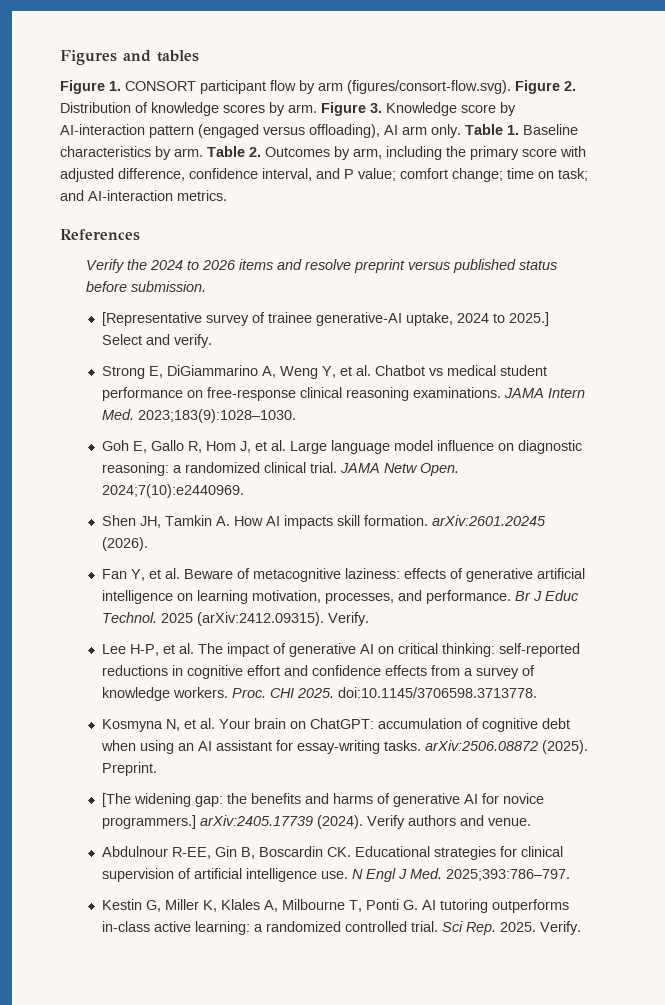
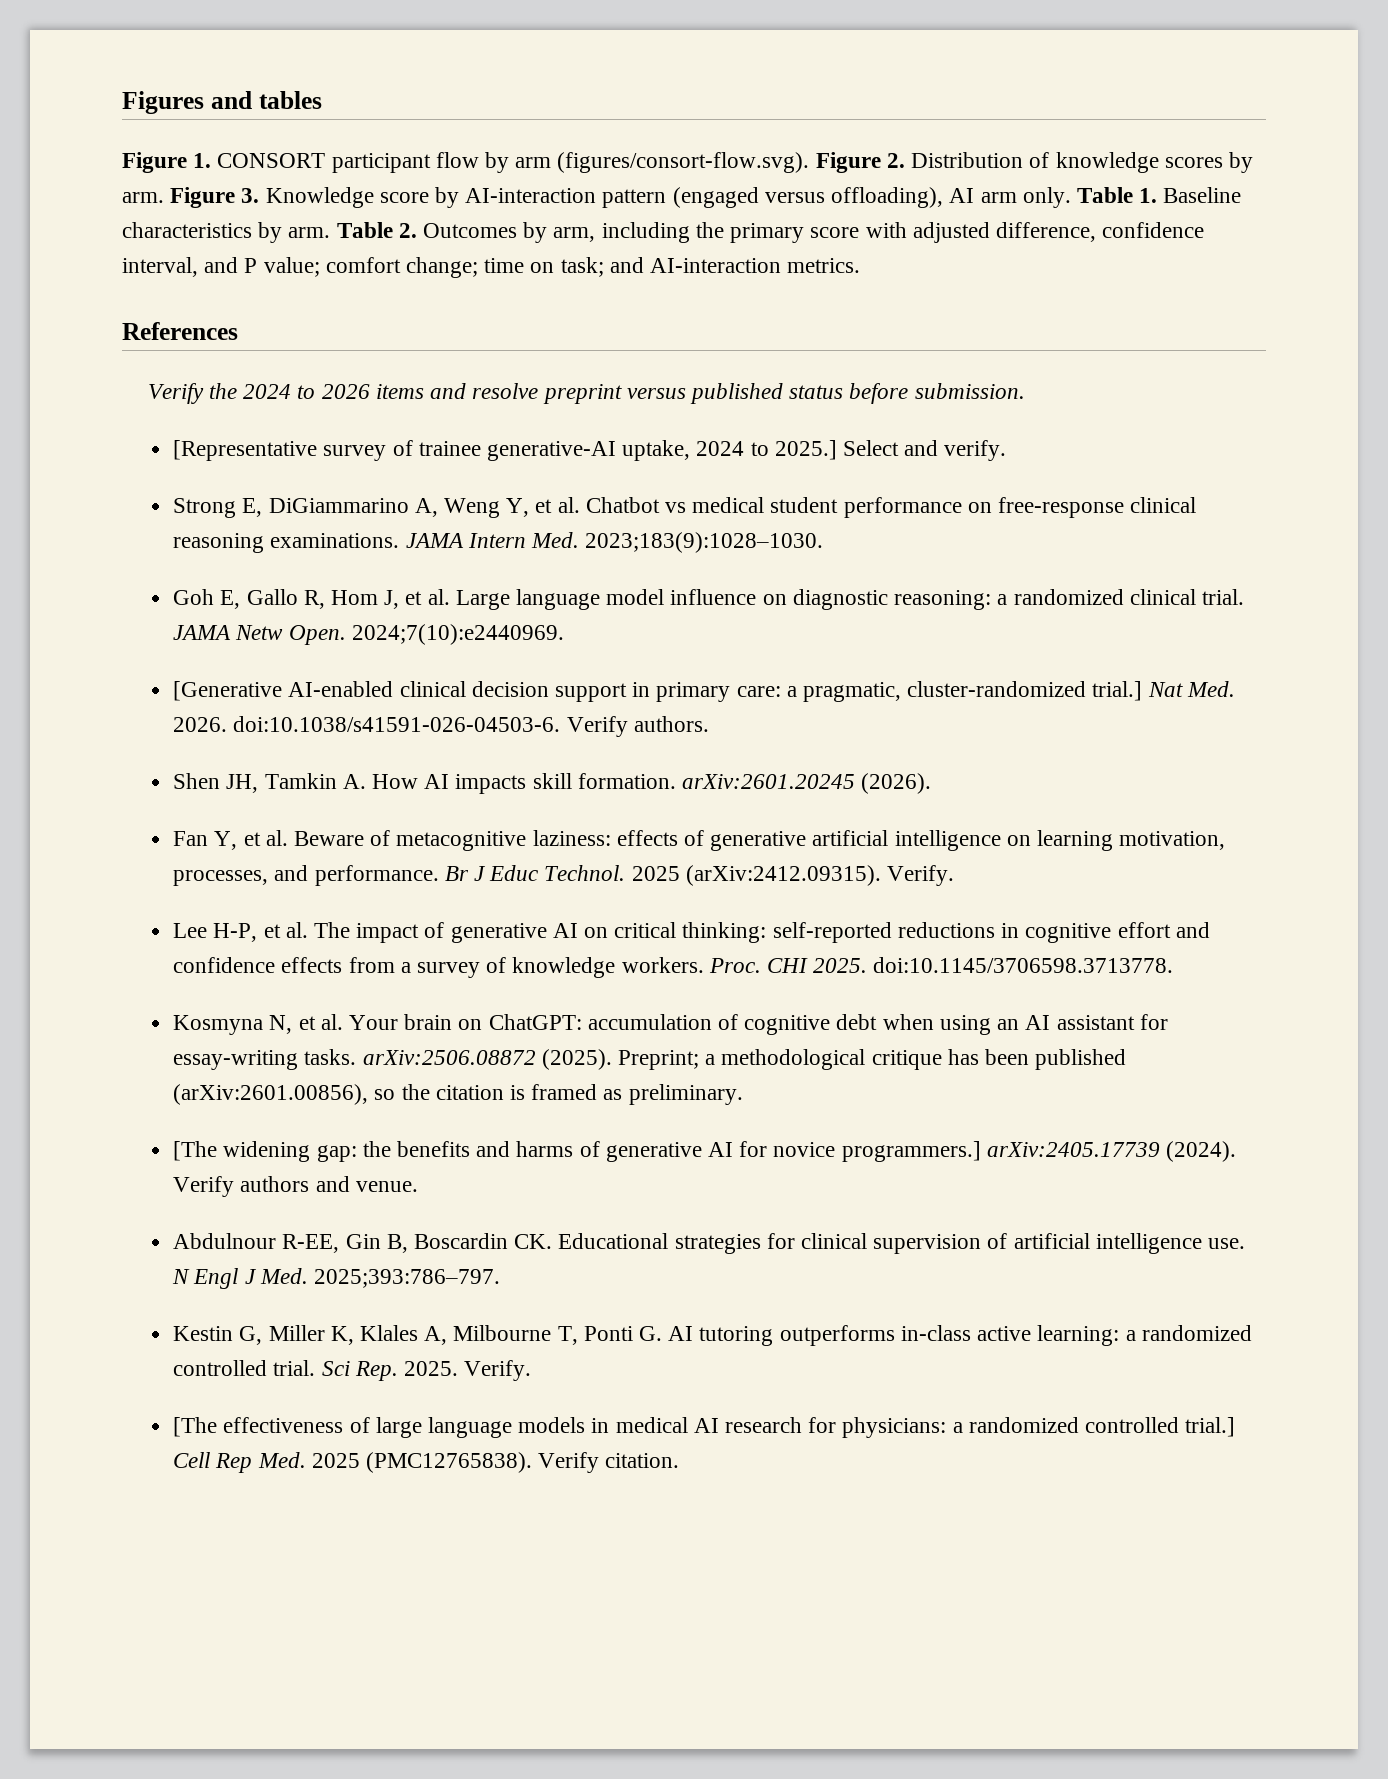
(245, 491) none -> [173,681,1235,702] [173,716,709,737] // [Generative AI-enabled clinical decision support in primary care: a pragmatic, cluster-randomized trial.] Nat Med. 2026. doi:10.1038/s41591-026-04503-6. Verify authors.
[102,762,158,776] Preprint. -> [617,1049,1127,1070] [173,1084,743,1105] Preprint; a methodological critique has been published (arXiv:2601.00856), so the citation is framed as preliminary.
(582, 928) none -> [173,1417,1236,1438] [173,1452,680,1473] // [The effectiveness of large language models in medical AI research for physicians: a randomized controlled trial.] Cell Rep Med. 2025 (PMC12765838). Verify citation.

